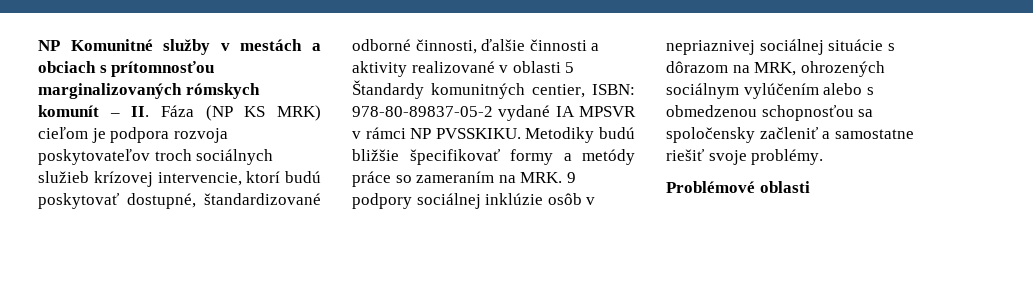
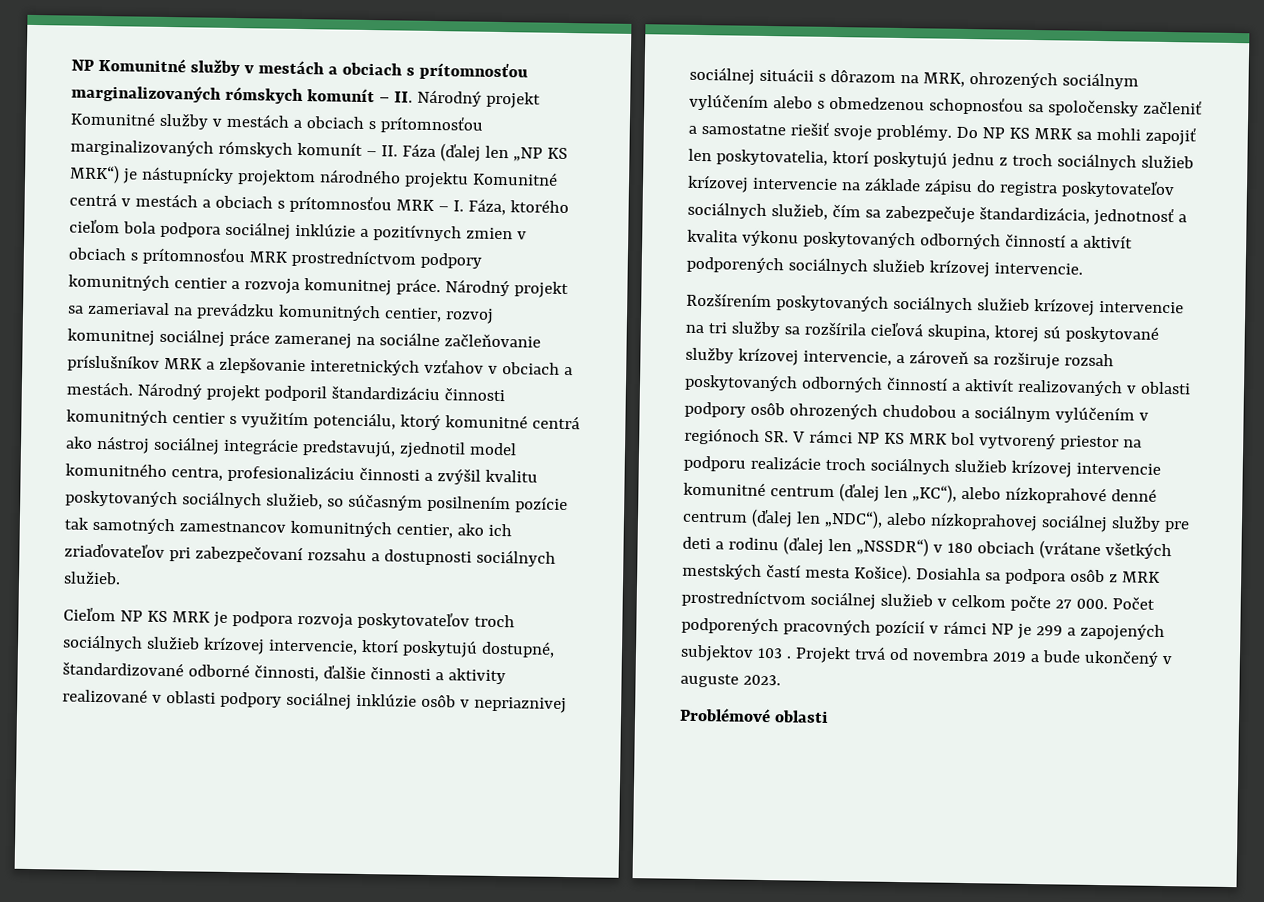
[160,105,321,121] [38,127,88,139] Fáza (NP KS MRK) cieľom -> [416,89,541,109] [70,111,484,134] [70,138,568,162] [69,164,558,189] [69,192,569,216] [69,218,527,242] [68,246,482,269] [68,273,569,299] [67,301,494,324] [67,328,541,349] [67,354,573,376] [66,381,505,402] [66,408,580,431] [65,435,517,459] [65,462,538,485] [65,489,568,514] [64,516,512,539] [64,542,556,567] [63,570,121,585] [63,606,210,623] Národný projekt Komunitné služby v mestách a obciach s prítomnosťou marginalizovaných rómskych komunít – II. Fáza (ďalej len „NP KS MRK“) je nástupnícky projektom národného projektu Komunitné centrá v mestách a obciach s prítomnosťou MRK – I. Fáza, ktorého cieľom bola podpora sociálnej inklúzie a pozitívnych zmien v obciach s prítomnosťou MRK prostredníctvom podpory komunitných centier a rozvoja komunitnej práce. Národný projekt sa zameriaval na prevádzku komunitných centier, rozvoj komunitnej sociálnej práce zameranej na sociálne začleňovanie príslušníkov MRK a zlepšovanie interetnických vzťahov v obciach a mestách. Národný projekt podporil štandardizáciu činnosti komunitných centier s využitím potenciálu, ktorý komunitné centrá ako nástroj sociálnej integrácie predstavujú, zjednotil model komunitného centra, profesionalizáciu činnosti a zvýšil kvalitu poskytovaných sociálnych služieb, so súčasným posilnením pozície tak samotných zamestnancov komunitných centier, ako ich zriaďovateľov pri zabezpečovaní rozsahu a dostupnosti sociálnych služieb. // Cieľom NP KS MRK
[285,171,321,183] [38,193,119,209] budú poskytovať -> [401,639,478,658] poskytujú
[565,62,575,73] [352,80,635,99] [352,105,636,121] [352,127,635,143] [352,149,635,165] [352,171,576,187] 5 Štandardy komunitných centier, ISBN: 978-80-89837-05-2 vydané IA MPSVR v rámci NP PVSSKIKU. Metodiky budú bližšie špecifikovať formy a metódy práce so zameraním na MRK. 9 -> (216, 697) none
[828,39,884,51] situácie -> [758,67,814,82] situácii
(824, 157) none -> [955,126,1197,146] [688,148,1194,171] [687,174,1175,199] [687,201,1187,227] [687,229,1133,250] [686,255,1083,278] [686,292,1184,316] [685,320,1159,343] [685,346,1114,370] [684,373,1191,397] [684,401,1149,424] [684,427,1142,451] [683,455,1161,478] [683,481,1157,505] [682,508,1190,533] [682,536,1172,560] [682,562,1160,585] [681,589,1155,612] [681,616,1165,642] [680,644,1172,667] [680,673,781,688] Do NP KS MRK sa mohli zapojiť len poskytovatelia, ktorí poskytujú jednu z troch sociálnych služieb krízovej intervencie na základe zápisu do registra poskytovateľov sociálnych služieb, čím sa zabezpečuje štandardizácia, jednotnosť a kvalita výkonu poskytovaných odborných činností a aktivít podporených sociálnych služieb krízovej intervencie. // Rozšírením poskytovaných sociálnych služieb krízovej intervencie na tri služby sa rozšírila cieľová skupina, ktorej sú poskytované služby krízovej intervencie, a zároveň sa rozširuje rozsah poskytovaných odborných činností a aktivít realizovaných v oblasti podpory osôb ohrozených chudobou a sociálnym vylúčením v regiónoch SR. V rámci NP KS MRK bol vytvorený priestor na podporu realizácie troch sociálnych služieb krízovej intervencie komunitné centrum (ďalej len „KC“), alebo nízkoprahové denné centrum (ďalej len „NDC“), alebo nízkoprahovej sociálnej služby pre deti a rodinu (ďalej len „NSSDR“) v 180 obciach (vrátane všetkých mestských častí mesta Košice). Dosiahla sa podpora osôb z MRK prostredníctvom sociálnej služieb v celkom počte 27 000. Počet podporených pracovných pozícií v rámci NP je 299 a zapojených subjektov 103 . Projekt trvá od novembra 2019 a bude ukončený v auguste 2023.

